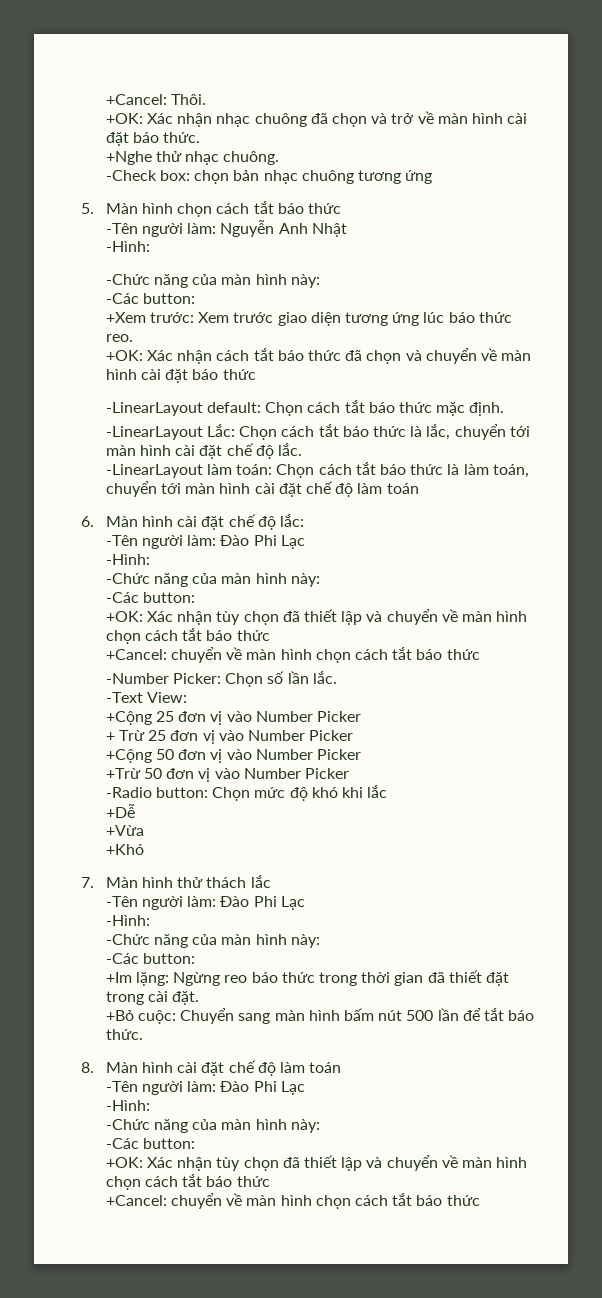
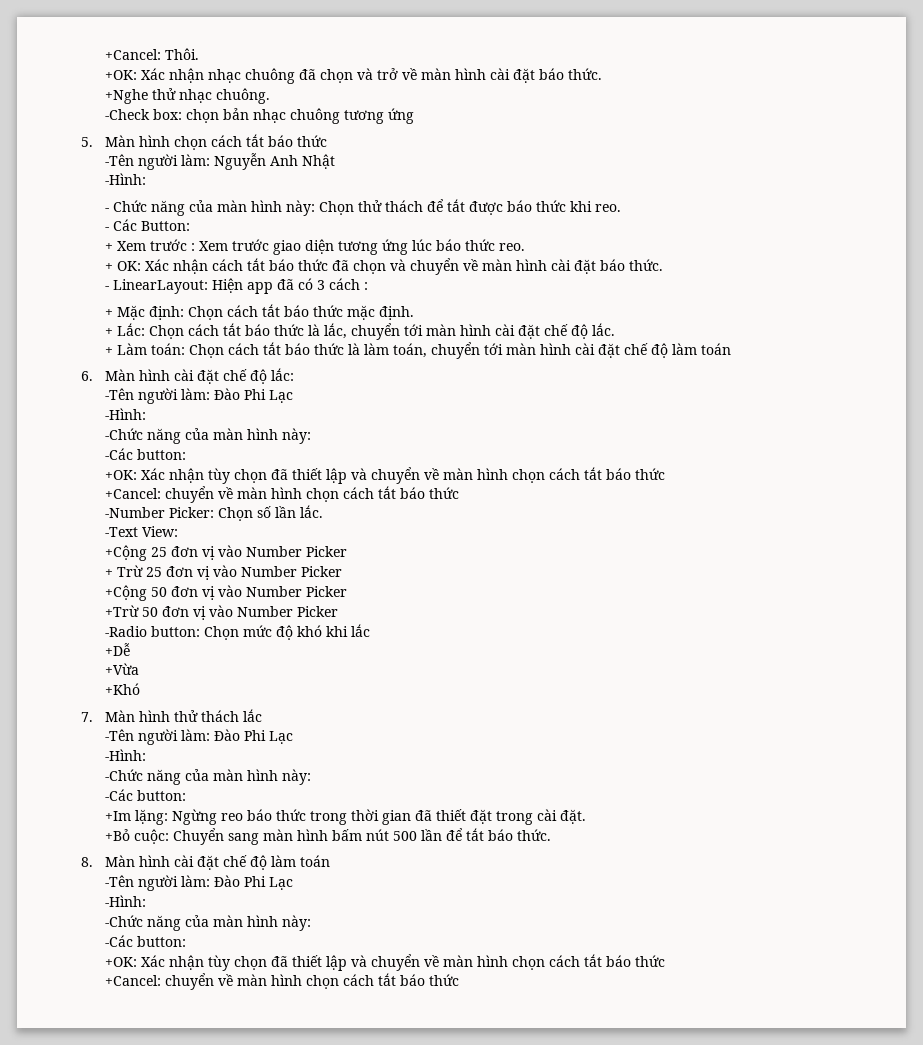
[105,274,320,288] [105,293,196,304] [105,312,195,323] -Chức năng của màn hình này: // -Các button: // +Xem trước: -> [104,199,621,216] [104,219,190,231] [104,239,195,251] - Chức năng của màn hình này: Chọn thử thách để tắt được báo thức khi reo. // - Các Button: // + Xem trước :
[105,350,143,361] +OK: -> [104,261,141,271] + OK:
[222,369,256,380] [105,402,262,416] thức // -LinearLayout default: -> [628,259,663,271] [104,278,368,294] [104,305,184,320] thức. // - LinearLayout: Hiện app đã có 3 cách : // + Mặc định:
[105,426,203,440] -LinearLayout -> [104,328,113,336] +
[105,464,233,478] -LinearLayout làm -> [104,343,147,355] + Làm

